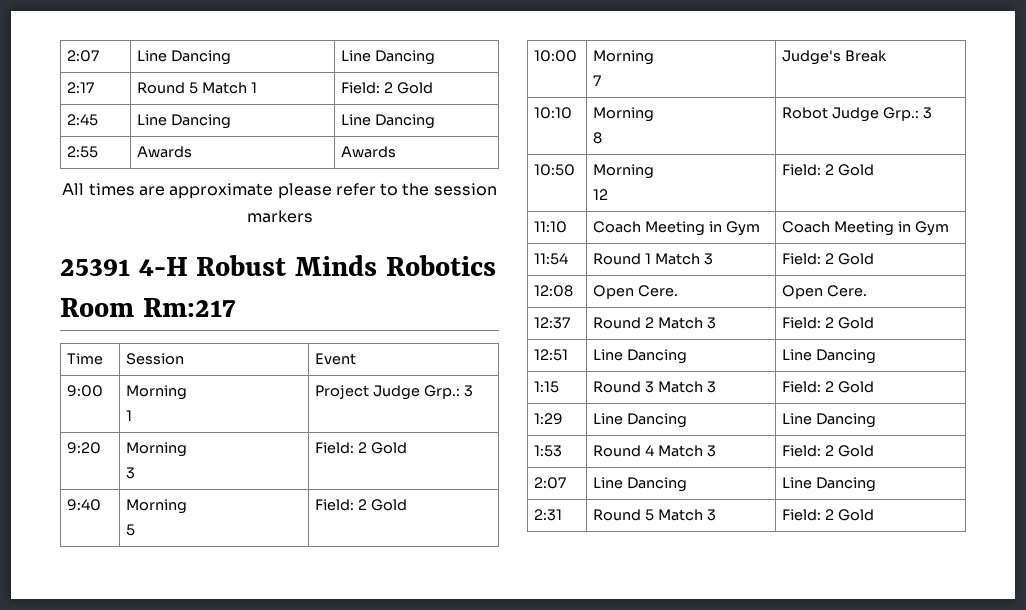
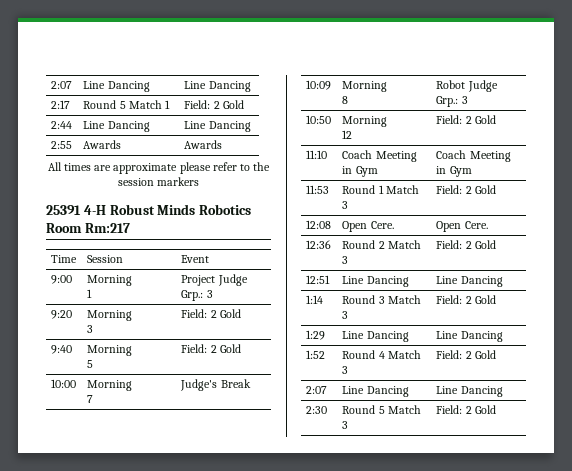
[67,114,99,126] 2:45 -> [51,121,73,129] 2:44
[534,107,573,119] 10:10 -> [306,80,332,90] 10:09
[534,253,569,265] 11:54 -> [306,185,330,194] 11:53
[534,317,571,329] 12:37 -> [306,240,332,249] 12:36
[534,381,560,393] 1:15 -> [306,295,324,304] 1:14
[534,445,563,457] 1:53 -> [306,350,326,359] 1:52
[534,509,563,521] 2:31 -> [306,406,328,414] 2:30

